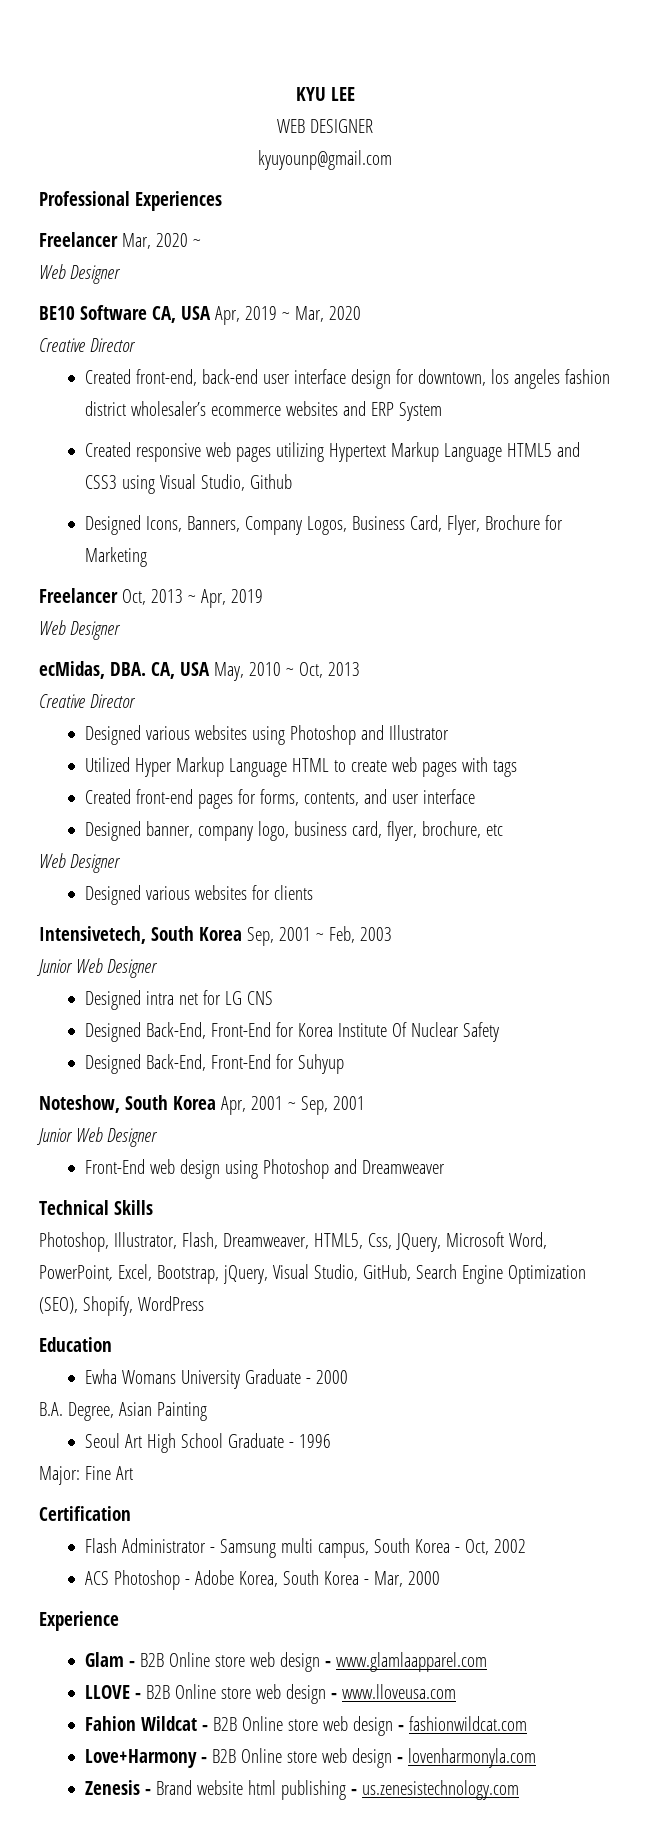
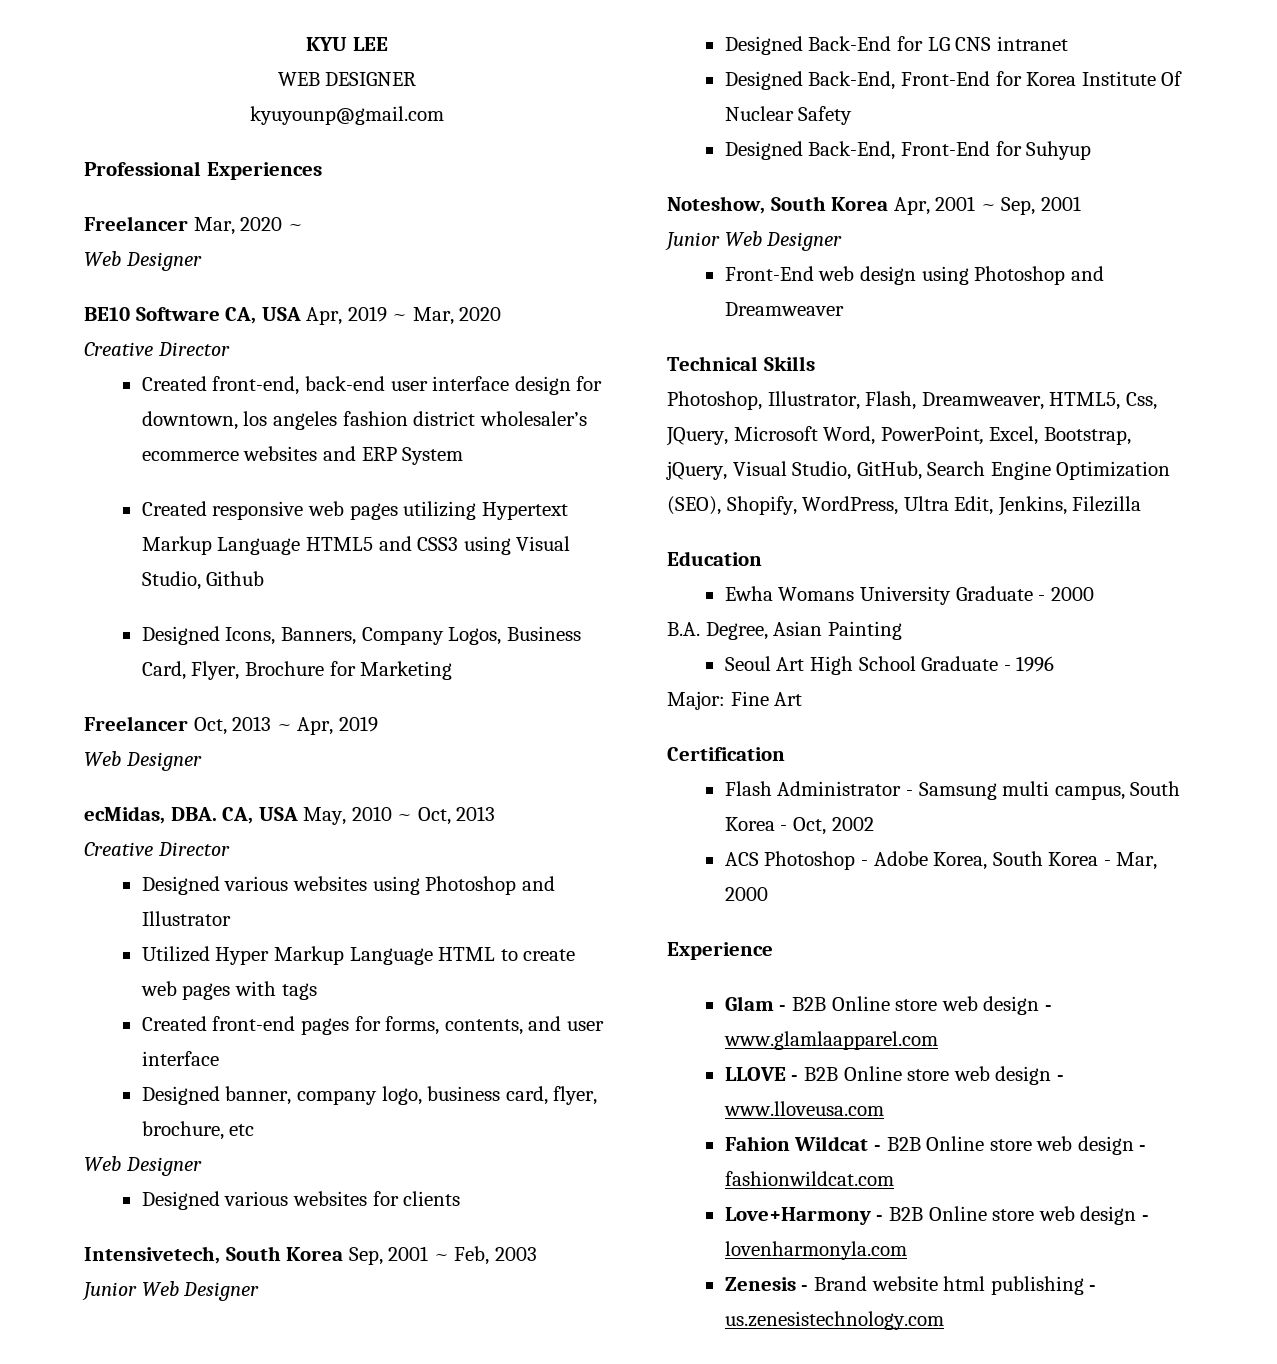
[146,991,199,1005] intra net -> [808,36,892,51] Back-End
(274, 998) none -> [996,36,1068,51] intranet
[137,1296,204,1311] WordPress -> [802,496,1142,516] WordPress, Ultra Edit, Jenkins, Filezilla

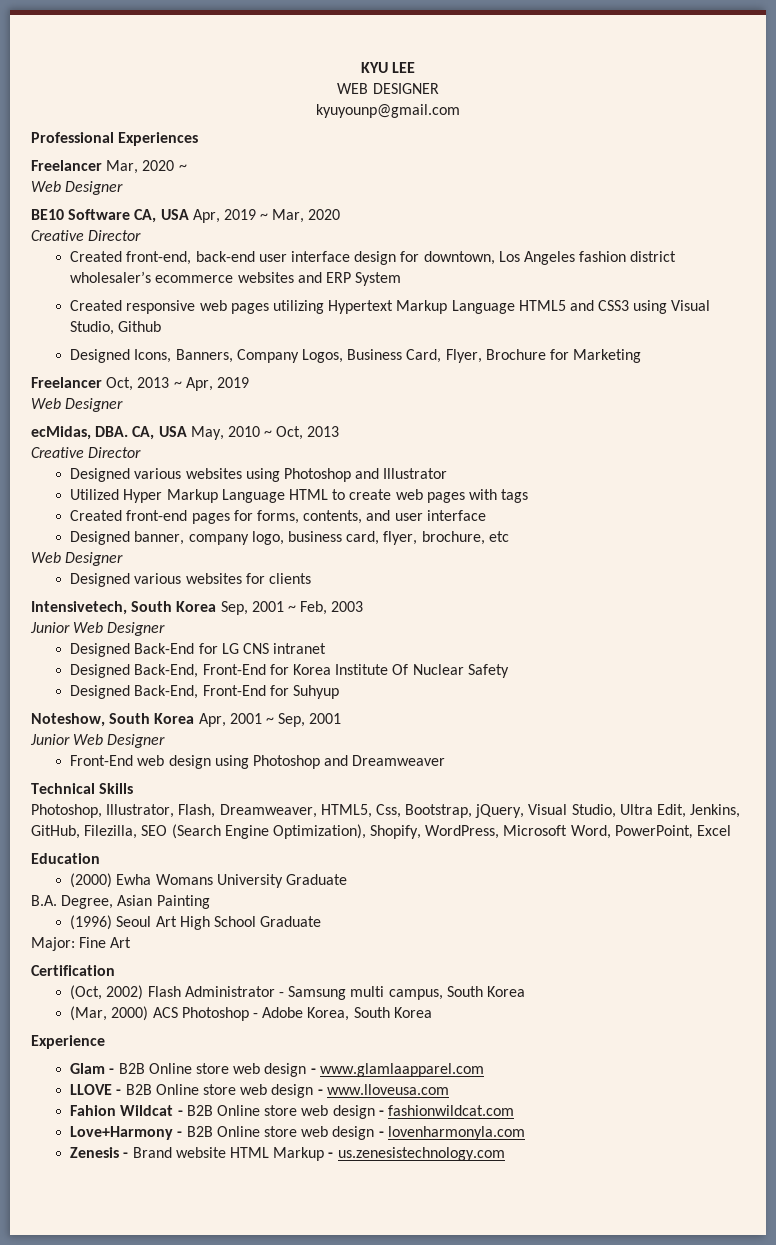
[243,411,338,430] los angeles -> [498,251,575,265] Los Angeles
[666,426,1131,446] [666,461,1171,480] [667,496,1142,516] JQuery, Microsoft Word, PowerPoint, Excel, Bootstrap, jQuery, Visual Studio, GitHub, Search Engine Optimization (SEO), Shopify, WordPress, Ultra Edit, Jenkins, Filezilla -> [405,804,741,818] [31,824,732,839] Bootstrap, jQuery, Visual Studio, Ultra Edit, Jenkins, GitHub, Filezilla, SEO (Search Engine Optimization), Shopify, WordPress, Microsoft Word, PowerPoint, Excel
(762, 558) none -> [70,873,113,888] (2000)
[1038,587,1094,601] - 2000 -> (347, 879) none
(902, 630) none -> [70,915,113,930] (1996)
[1003,656,1055,672] - 1996 -> (322, 921) none
(785, 754) none -> [70,985,144,1000] (Oct, 2002)
[780,817,874,835] - Oct, 2002 // -> [70,1006,149,1021] // (Mar, 2000)
[1103,852,1158,870] [724,887,768,901] - Mar, 2000 -> (432, 1012) none
[943,1276,1084,1295] html publishing -> [229,1147,325,1161] HTML Markup

